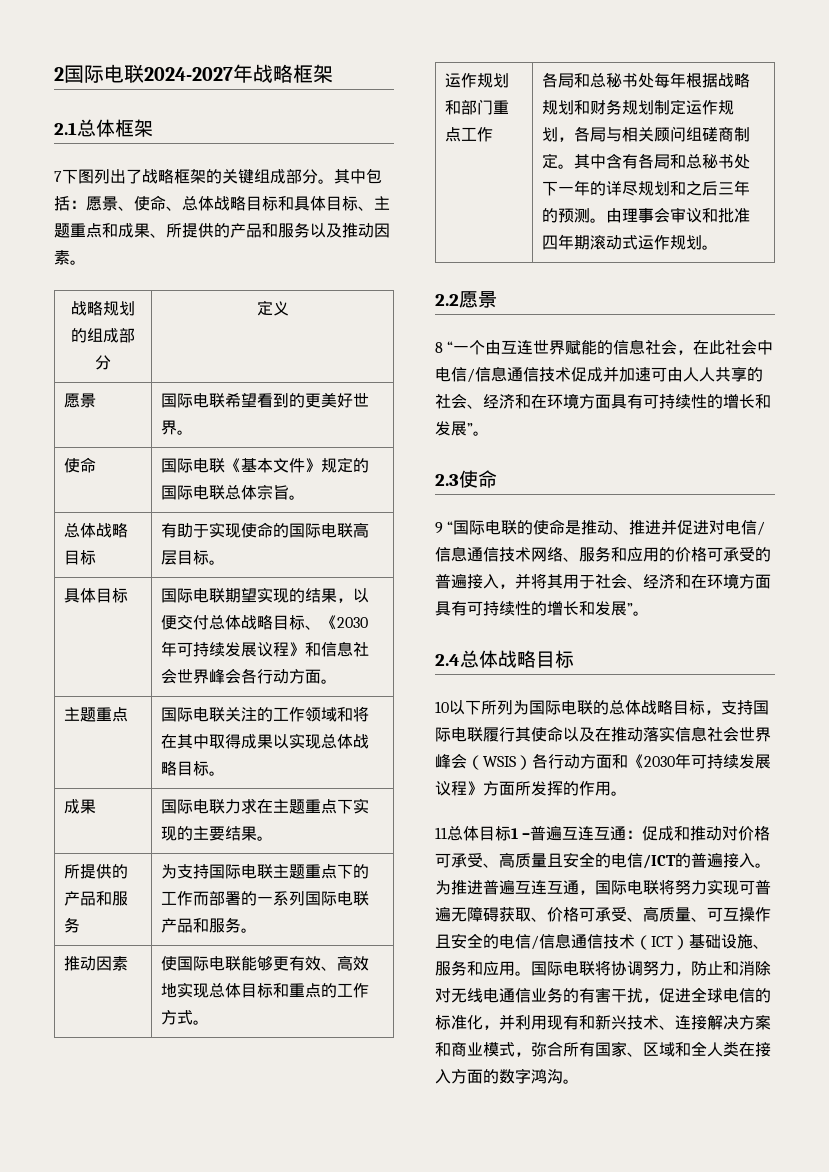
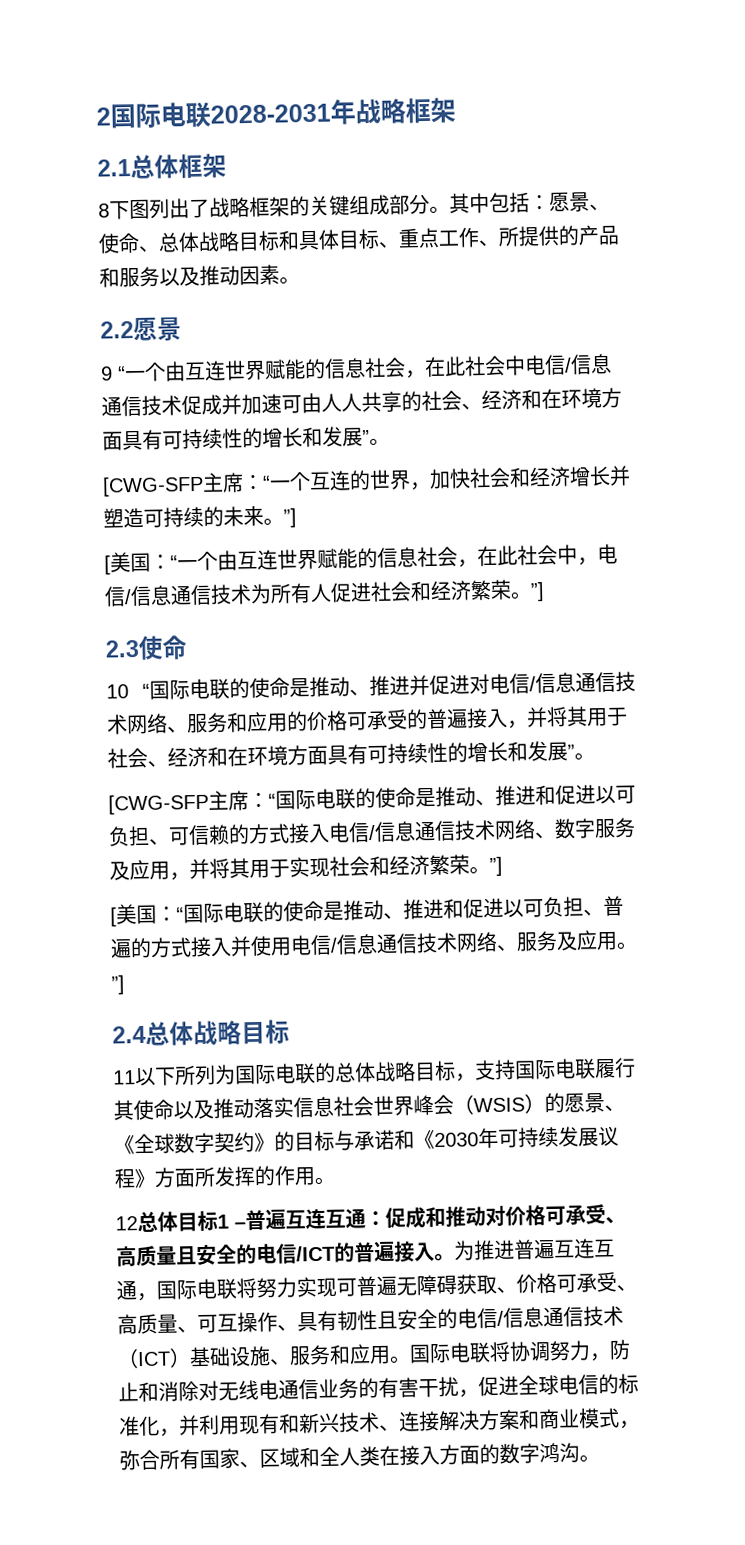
[144,67,233,81] 2024-2027 -> [210,103,331,124] 2028-2031
[54,171,62,182] 7 -> [98,203,110,218] 8
[374,196,390,210] [54,223,150,238] 主题重点和成果 -> [398,227,480,249] 重点工作
[71,301,135,316] [71,328,135,343] [95,355,111,370] [256,300,289,316] [64,393,97,408] [161,392,370,408] [161,420,194,435] [64,457,97,473] [161,457,370,473] [161,484,306,500] [64,523,129,538] [64,550,97,565] [161,522,370,538] [161,550,226,565] [64,588,129,603] [161,587,370,603] [161,615,369,630] [161,641,370,657] [161,668,338,684] [64,707,129,722] [161,706,370,722] [161,733,370,749] [161,761,226,776] [64,799,97,814] [161,798,370,814] [161,826,274,841] [64,864,129,879] [64,891,129,906] [64,917,81,933] [161,864,370,879] [161,891,370,906] [161,917,258,933] [64,956,129,971] [161,955,370,971] [161,982,370,998] [161,1010,210,1025] [445,73,510,88] [445,99,510,115] [445,127,494,142] [542,72,751,88] [542,99,735,115] [542,126,751,142] [542,153,751,169] [542,180,751,196] [542,207,751,223] [542,234,719,250] // 战略规划的组成部分 | 定义 // 愿景 | 国际电联希望看到的更美好世界。 // 使命 | 国际电联《基本文件》规定的国际电联总体宗旨。 // 总体战略目标 | 有助于实现使命的国际电联高层目标。 // 具体目标 | 国际电联期望实现的结果，以便交付总体战略目标、《2030年可持续发展议程》和信息社会世界峰会各行动方面。 // 主题重点 | 国际电联关注的工作领域和将在其中取得成果以实现总体战略目标。 // 成果 | 国际电联力求在主题重点下实现的主要结果。 // 所提供的产品和服务 | 为支持国际电联主题重点下的工作而部署的一系列国际电联产品和服务。 // 推动因素 | 使国际电联能够更有效、高效地实现总体目标和重点的工作方式。 // 运作规划和部门重点工作 | 各局和总秘书处每年根据战略规划和财务规划制定运作规划，各局与相关顾问组磋商制定。其中含有各局和总秘书处下一年的详尽规划和之后三年的预测。由理事会审议和批准四年期滚动式运作规划。 -> (300, 280) none
[435,342,443,353] 8 -> [101,366,113,381] 9
(489, 433) none -> [102,465,631,497] [103,505,297,529] [104,543,618,575] [104,579,545,607] // [CWG-SFP主席：“一个互连的世界，加快社会和经济增长并塑造可持续的未来。”] // [美国：“一个由互连世界赋能的信息社会，在此社会中，电信/信息通信技术为所有人促进社会和经济繁荣。”]
[435,522,443,534] 9 -> [106,684,129,699] 10
(649, 613) none -> [108,784,636,815] [108,817,636,847] [109,854,503,881] [110,895,624,927] [110,930,638,959] [111,975,125,995] // [CWG-SFP主席：“国际电联的使命是推动、推进和促进以可负担、可信赖的方式接入电信/信息通信技术网络、数字服务及应用，并将其用于实现社会和经济繁荣。”] // [美国：“国际电联的使命是推动、推进和促进以可负担、普遍的方式接入并使用电信/信息通信技术网络、服务及应用。”]
[435,701,449,713] 10 -> [113,1070,136,1085] 11
[595,727,611,742] 在 -> (214, 1109) none
[532,753,612,769] 各行动方面 -> [544,1092,625,1114] [114,1129,395,1155] 的愿景、《全球数字契约》的目标与承诺
[435,827,447,839] 11 -> [115,1216,138,1231] 12
(771, 914) none -> [277,1309,378,1332] 、具有韧性

